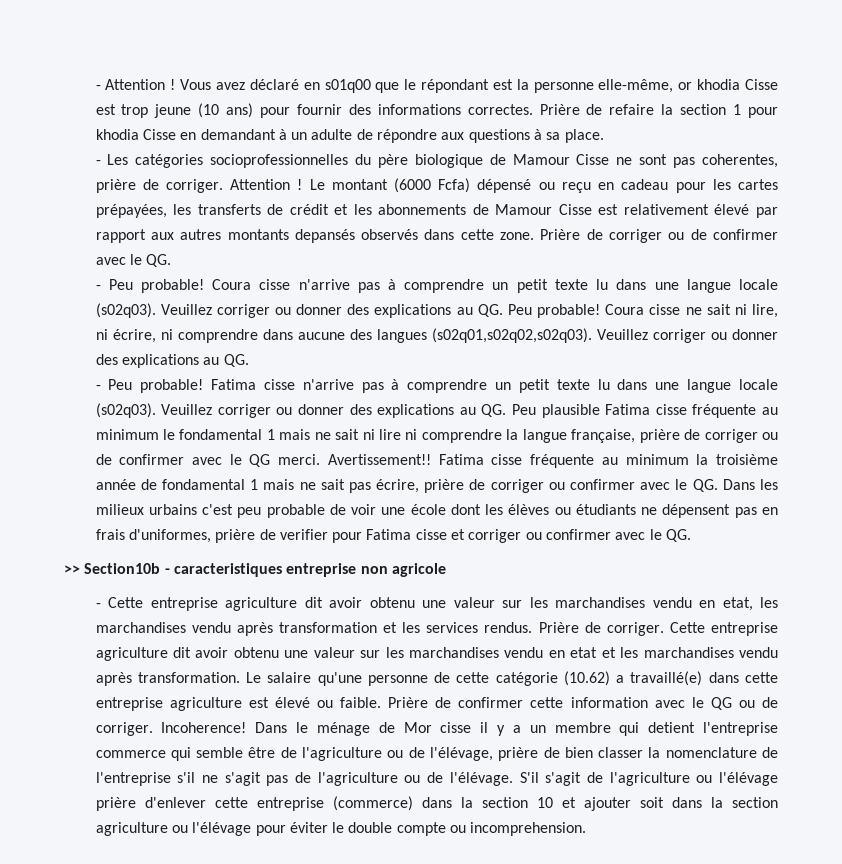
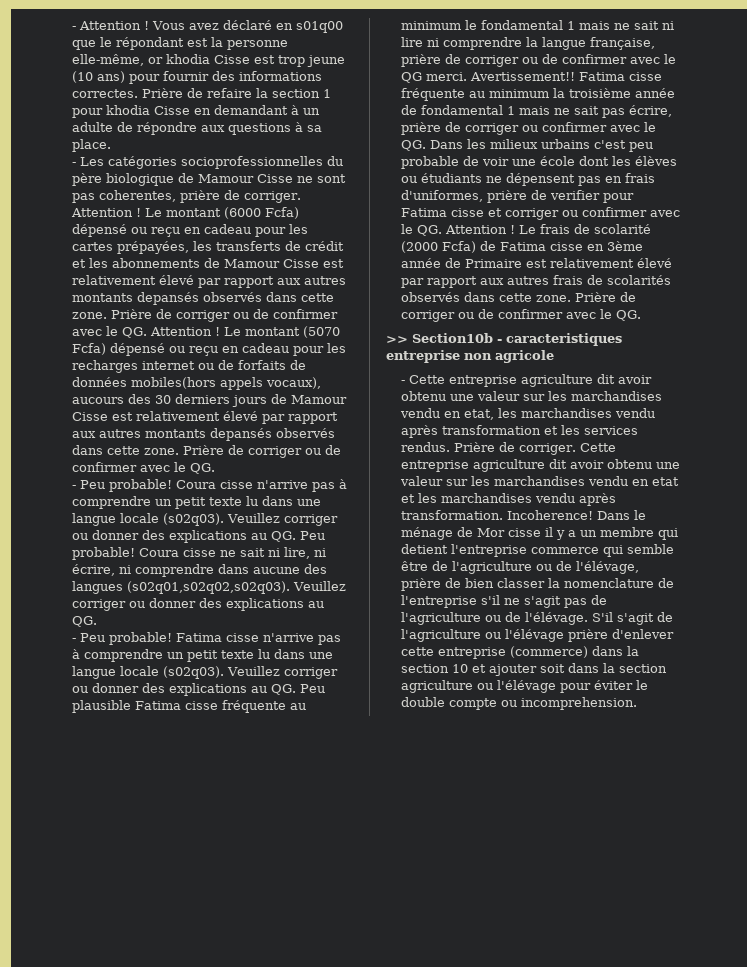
(172, 260) none -> [150,326,341,338] [72,343,347,356] [72,360,307,373] [72,377,322,390] [72,394,348,407] [72,411,339,424] [72,428,336,441] [72,445,342,458] [72,462,216,474] Attention ! Le montant (5070 Fcfa) dépensé ou reçu en cadeau pour les recharges internet ou de forfaits de données mobiles(hors appels vocaux), aucours des 30 derniers jours de Mamour Cisse est relativement élevé par rapport aux autres montants depansés observés dans cette zone. Prière de corriger ou de confirmer avec le QG.
(692, 535) none -> [445,224,652,234] [401,241,644,253] [401,258,673,268] [401,275,672,288] [401,292,637,302] [401,309,642,322] Attention ! Le frais de scolarité (2000 Fcfa) de Fatima cisse en 3ème année de Primaire est relativement élevé par rapport aux autres frais de scolarités observés dans cette zone. Prière de corriger ou de confirmer avec le QG.
[246,671,779,686] [95,697,778,711] [95,722,153,736] Le salaire qu'une personne de cette catégorie (10.62) a travaillé(e) dans cette entreprise agriculture est élevé ou faible. Prière de confirmer cette information avec le QG ou de corriger. -> (504, 515) none

